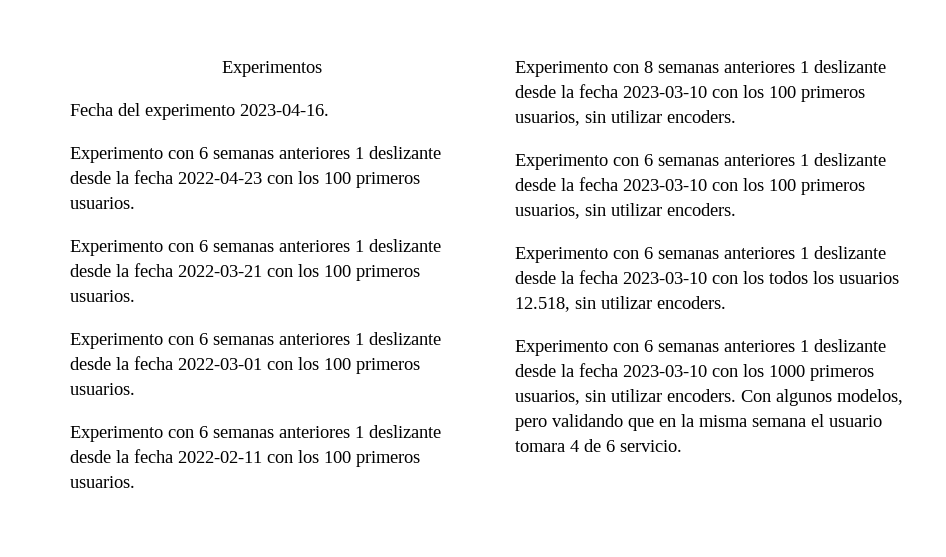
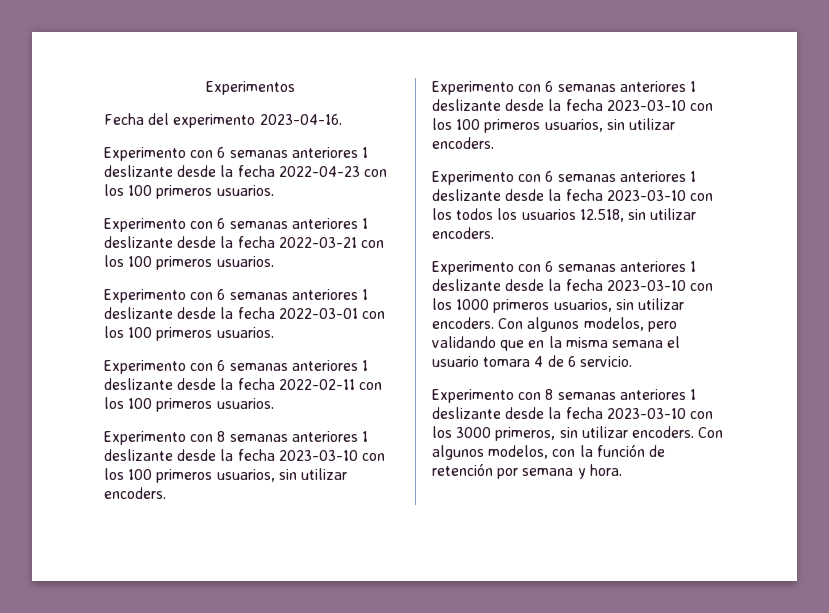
(682, 446) none -> [432,389,696,403] [432,407,713,419] [432,426,724,441] [432,444,665,460] [432,463,622,479] // Experimento con 8 semanas anteriores 1 deslizante desde la fecha 2023-03-10 con los 3000 primeros, sin utilizar encoders. Con algunos modelos, con la función de retención por semana y hora.

